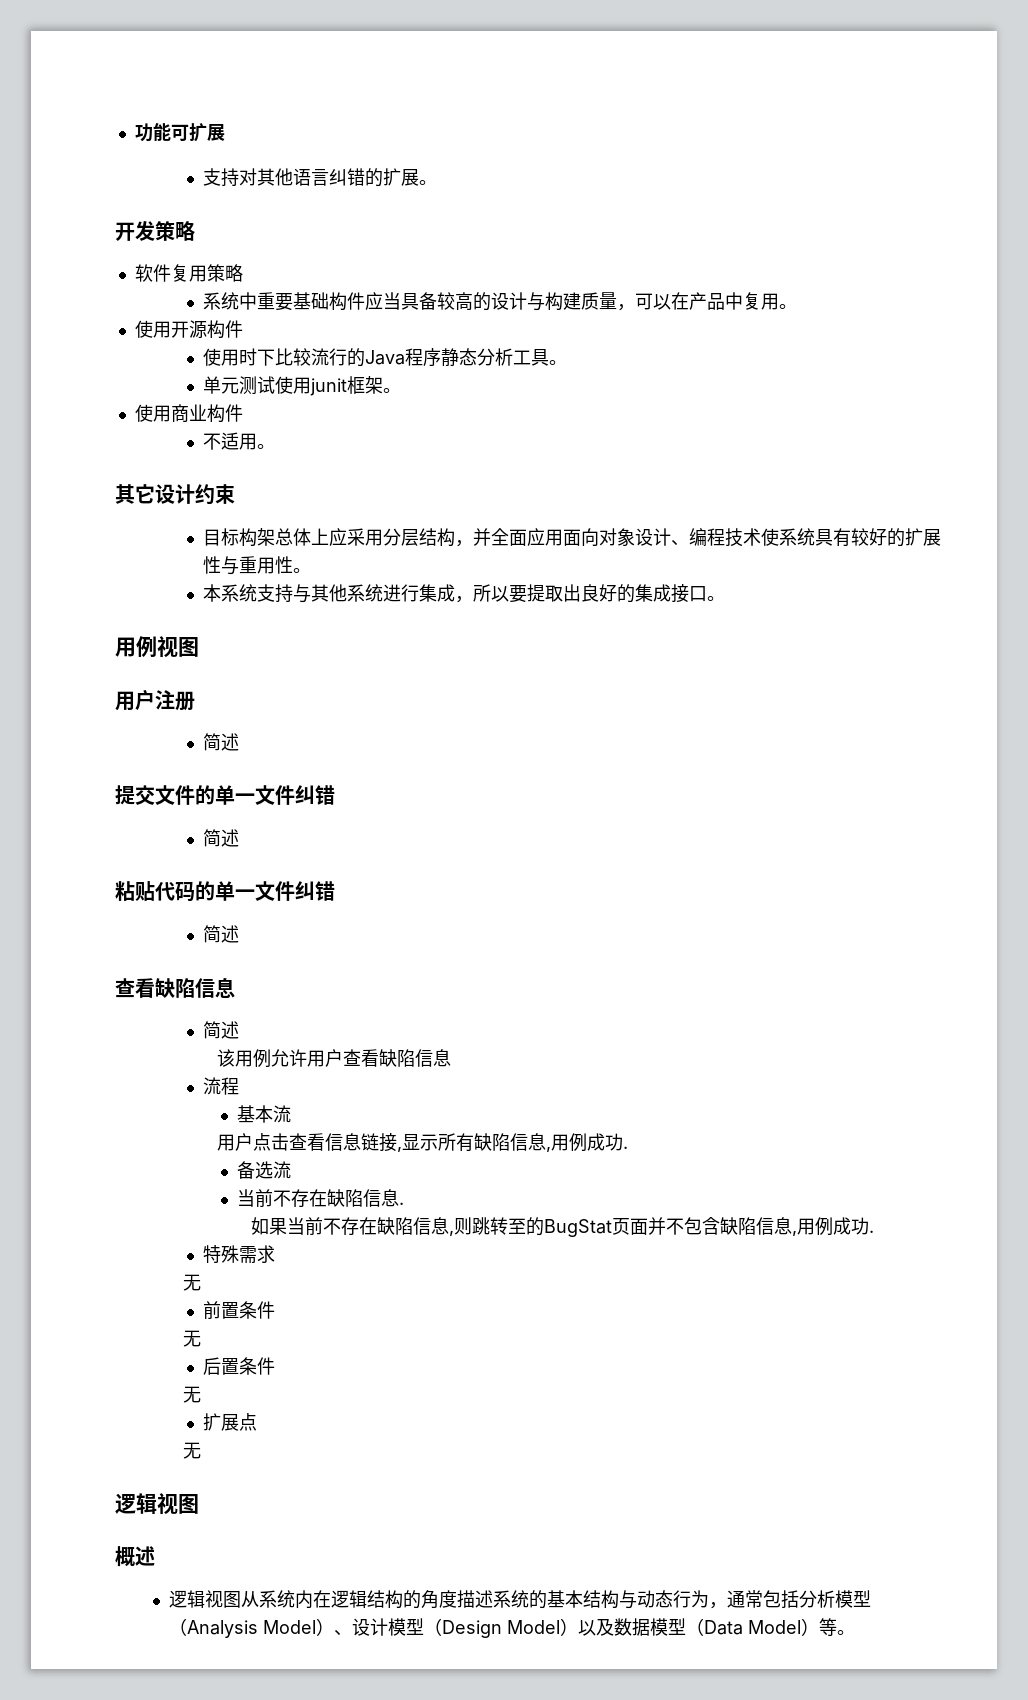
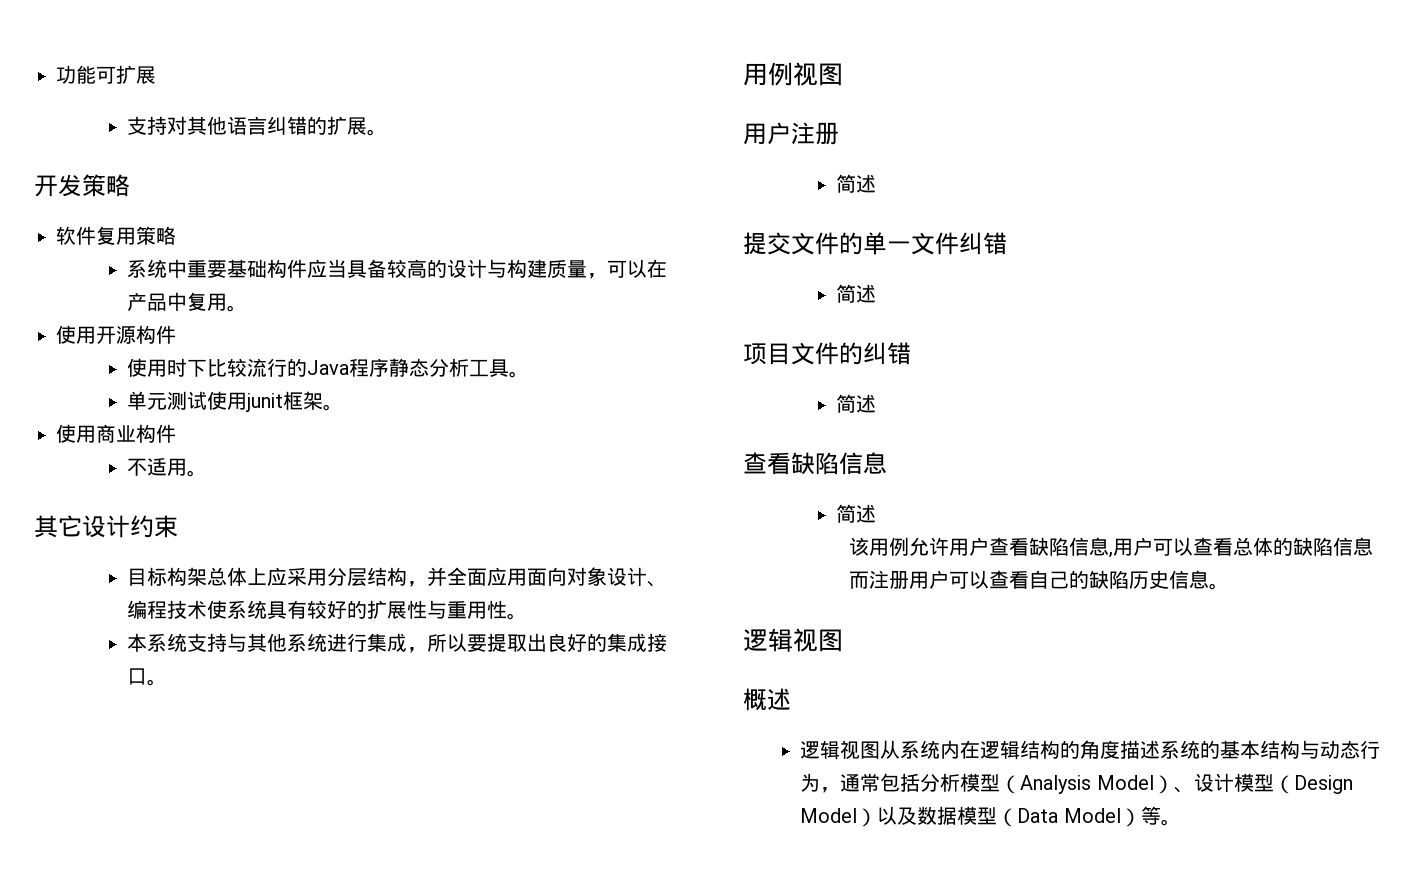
[115,881,295,902] 粘贴代码的单一文件 -> [743,342,863,365] 项目文件的
[203,1077,240,1095] [237,1105,292,1123] [217,1133,629,1152] [237,1161,292,1179] [237,1189,405,1207] [251,1217,875,1237] [203,1245,276,1263] [183,1274,202,1291] [203,1301,276,1319] [183,1330,202,1347] [203,1357,276,1375] [183,1386,202,1403] [203,1413,258,1431] [183,1442,202,1459] // 流程 // 基本流 // 用户点击查看信息链接,显示所有缺陷信息,用例成功. // 备选流 // 当前不存在缺陷信息. // 如果当前不存在缺陷信息,则跳转至的BugStat页面并不包含缺陷信息,用例成功. // 特殊需求 // 无 // 前置条件 // 无 // 后置条件 // 无 // 扩展点 // 无 -> [1109,537,1374,558] [849,570,1230,590] ,用户可以查看总体的缺陷信息而注册用户可以查看自己的缺陷历史信息。

